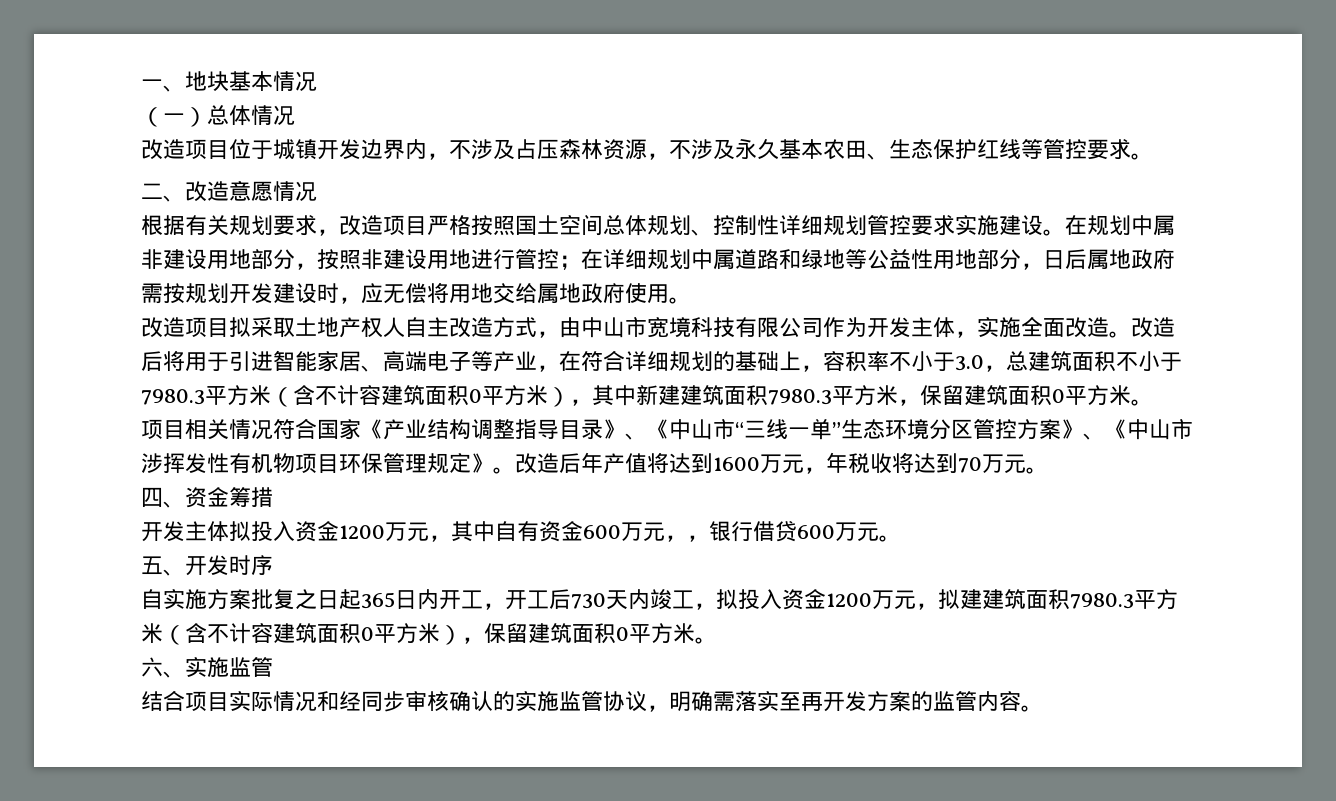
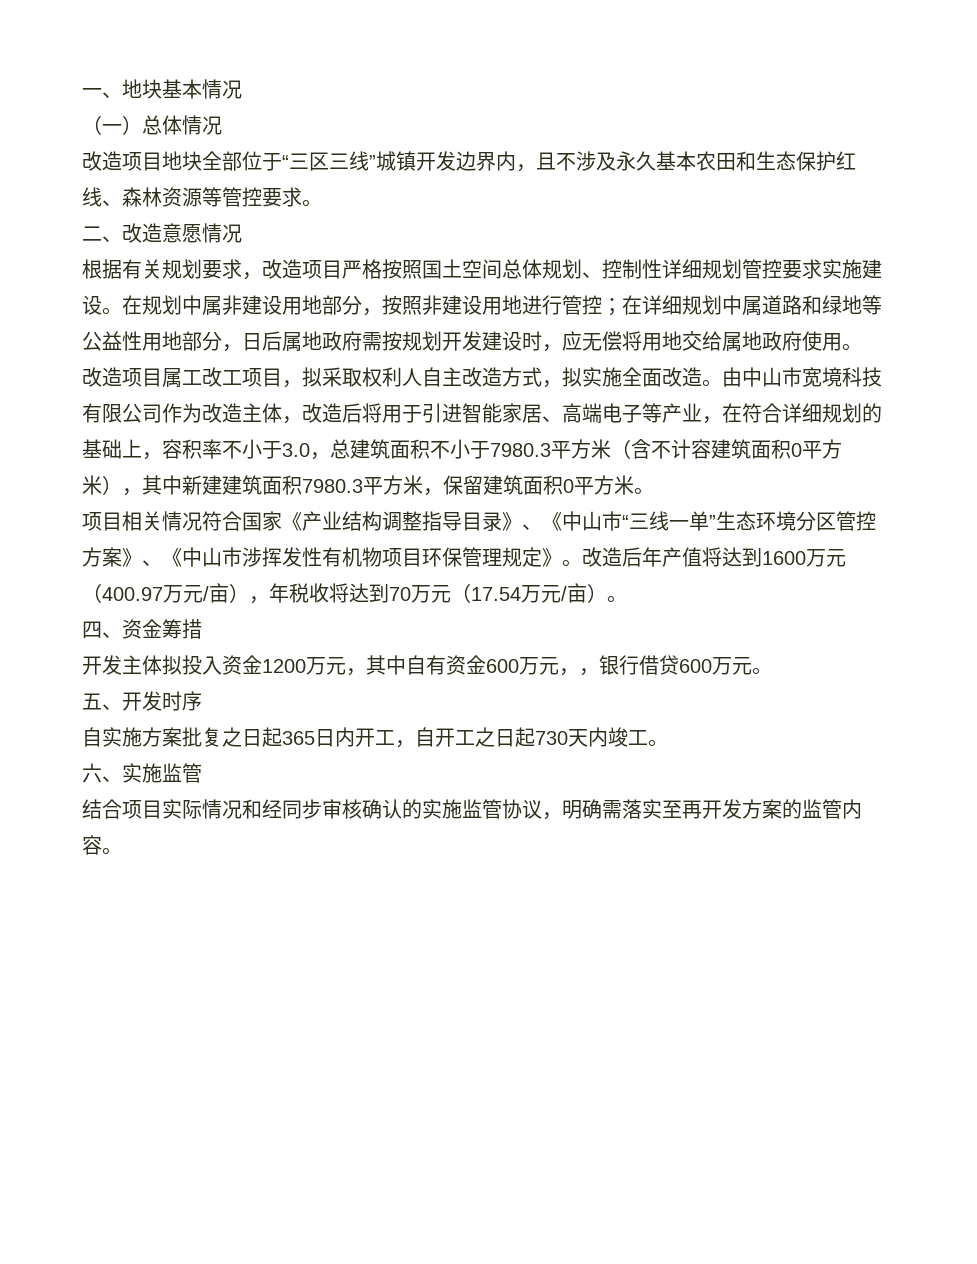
[229,139,669,160] 位于城镇开发边界内，不涉及占压森林资源， -> [162,151,556,172] 地块全部位于“三区三线”城镇开发边界内，且
[867,153,889,160] 、 -> [736,151,756,171] 和
(1021, 149) none -> [102,187,202,207] 、森林资源
[229,317,559,338] 拟采取土地产权人自主改造方式， -> [162,367,722,388] 属工改工项目，拟采取权利人自主改造方式，拟实施全面改造。
[867,317,1131,338] 开发主体，实施全面改造。 -> [202,403,302,424] 改造主体，
(804, 463) none -> [82,583,249,603] （400.97万元/亩）
(1026, 463) none -> [451,583,607,603] （17.54万元/亩）
[505,589,1178,610] [141,623,695,645] 开工后730天内竣工，拟投入资金1200万元，拟建建筑面积7980.3平方米（含不计容建筑面积0平方米），保留建筑面积0平方米 -> [415,727,648,747] 自开工之日起730天内竣工

